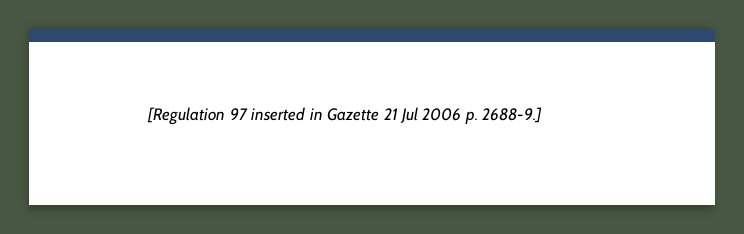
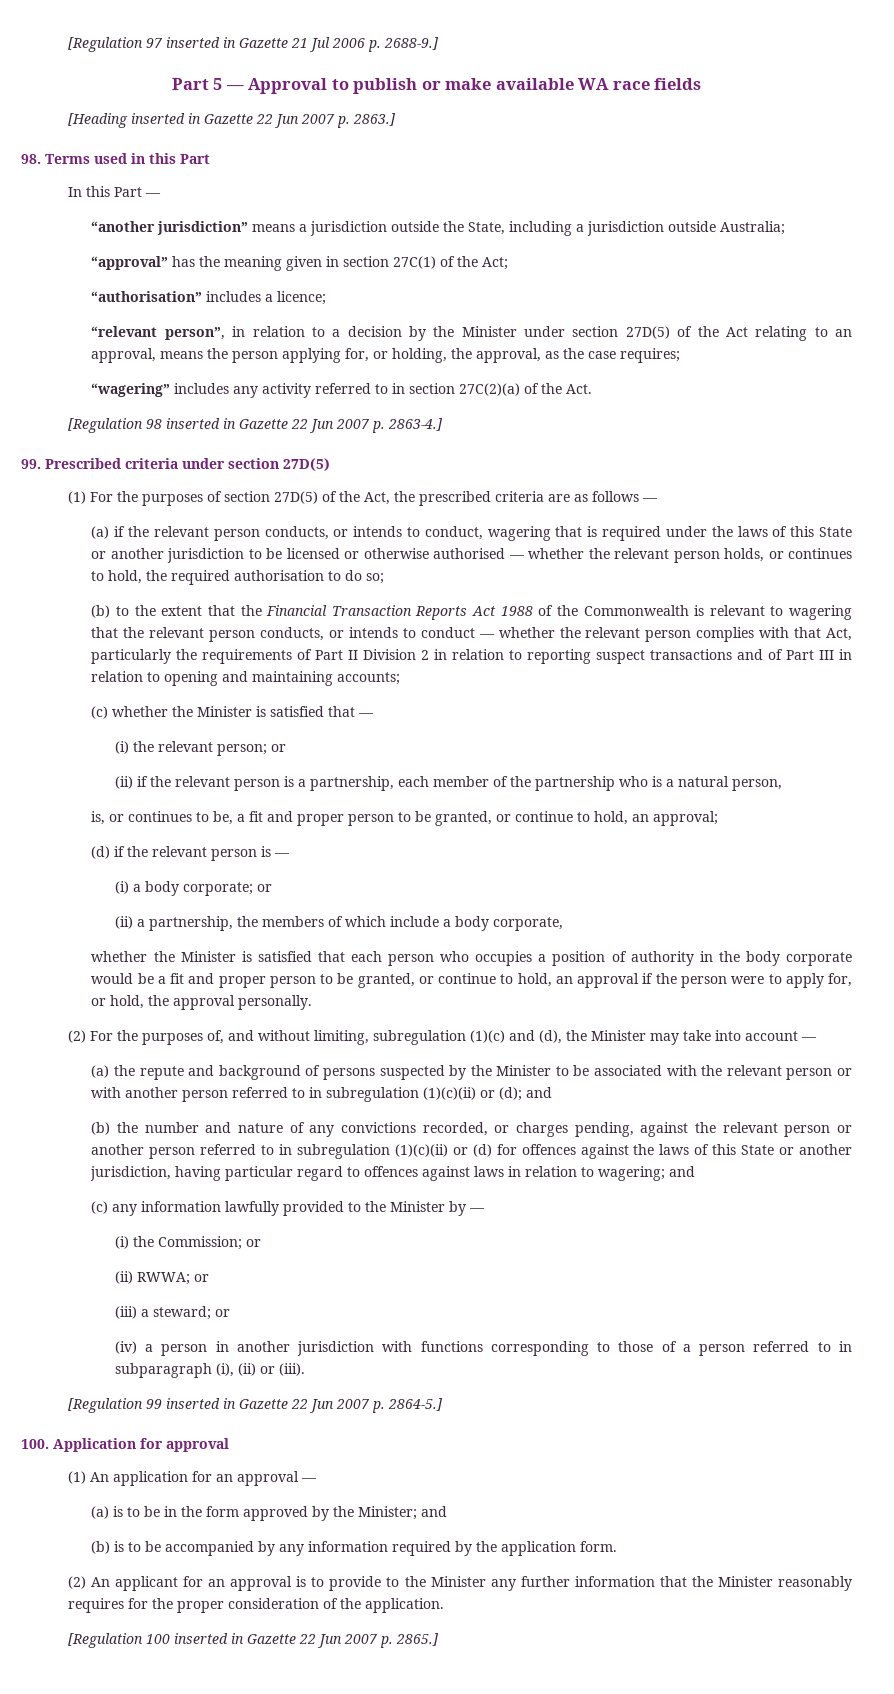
(543, 115) none -> [171,78,702,94] [67,113,396,128] [21,153,210,164] [67,186,161,197] [91,221,786,236] [91,256,509,271] [91,291,327,305] [91,326,852,341] [91,348,681,363] [91,383,593,398] [67,418,443,433] [21,458,330,471] [67,491,658,506] [91,526,852,541] [91,548,852,563] [91,570,385,585] [91,605,853,620] [91,627,852,642] [91,649,852,664] [91,671,401,686] [91,706,375,719] [114,741,286,756] [114,776,782,791] [91,811,719,826] [91,846,291,861] [114,881,272,896] [114,916,563,931] [91,951,852,966] [91,973,853,988] [91,995,313,1010] [67,1030,817,1045] [91,1065,853,1080] [91,1087,553,1102] [91,1122,852,1137] [91,1144,852,1159] [90,1166,696,1181] [91,1201,486,1216] [114,1236,261,1250] [114,1271,209,1285] [114,1306,230,1320] [114,1341,852,1356] [114,1363,305,1378] [67,1398,443,1413] [21,1438,229,1452] [67,1471,317,1486] [91,1506,448,1521] [91,1541,618,1556] [67,1576,852,1591] [67,1598,444,1613] [67,1633,439,1648] // Part 5 — Approval to publish or make available WA race fields // [Heading inserted in Gazette 22 Jun 2007 p. 2863.] // 98. Terms used in this Part // In this Part — // “another jurisdiction” means a jurisdiction outside the State, including a jurisdiction outside Australia; // “approval” has the meaning given in section 27C(1) of the Act; // “authorisation” includes a licence; // “relevant person”, in relation to a decision by the Minister under section 27D(5) of the Act relating to an approval, means the person applying for, or holding, the approval, as the case requires; // “wagering” includes any activity referred to in section 27C(2)(a) of the Act. // [Regulation 98 inserted in Gazette 22 Jun 2007 p. 2863-4.] // 99. Prescribed criteria under section 27D(5) // (1) For the purposes of section 27D(5) of the Act, the prescribed criteria are as follows — // (a) if the relevant person conducts, or intends to conduct, wagering that is required under the laws of this State or another jurisdiction to be licensed or otherwise authorised — whether the relevant person holds, or continues to hold, the required authorisation to do so; // (b) to the extent that the Financial Transaction Reports Act 1988 of the Commonwealth is relevant to wagering that the relevant person conducts, or intends to conduct — whether the relevant person complies with that Act, particularly the requirements of Part II Division 2 in relation to reporting suspect transactions and of Part III in relation to opening and maintaining accounts; // (c) whether the Minister is satisfied that — // (i) the relevant person; or // (ii) if the relevant person is a partnership, each member of the partnership who is a natural person, // is, or continues to be, a fit and proper person to be granted, or continue to hold, an approval; // (d) if the relevant person is — // (i) a body corporate; or // (ii) a partnership, the members of which include a body corporate, // whether the Minister is satisfied that each person who occupies a position of authority in the body corporate would be a fit and proper person to be granted, or continue to hold, an approval if the person were to apply for, or hold, the approval personally. // (2) For the purposes of, and without limiting, subregulation (1)(c) and (d), the Minister may take into account — // (a) the repute and background of persons suspected by the Minister to be associated with the relevant person or with another person referred to in subregulation (1)(c)(ii) or (d); and // (b) the number and nature of any convictions recorded, or charges pending, against the relevant person or another person referred to in subregulation (1)(c)(ii) or (d) for offences against the laws of this State or another jurisdiction, having particular regard to offences against laws in relation to wagering; and // (c) any information lawfully provided to the Minister by — // (i) the Commission; or // (ii) RWWA; or // (iii) a steward; or // (iv) a person in another jurisdiction with functions corresponding to those of a person referred to in subparagraph (i), (ii) or (iii). // [Regulation 99 inserted in Gazette 22 Jun 2007 p. 2864-5.] // 100. Application for approval // (1) An application for an approval — // (a) is to be in the form approved by the Minister; and // (b) is to be accompanied by any information required by the application form. // (2) An applicant for an approval is to provide to the Minister any further information that the Minister reasonably requires for the proper consideration of the application. // [Regulation 100 inserted in Gazette 22 Jun 2007 p. 2865.]

